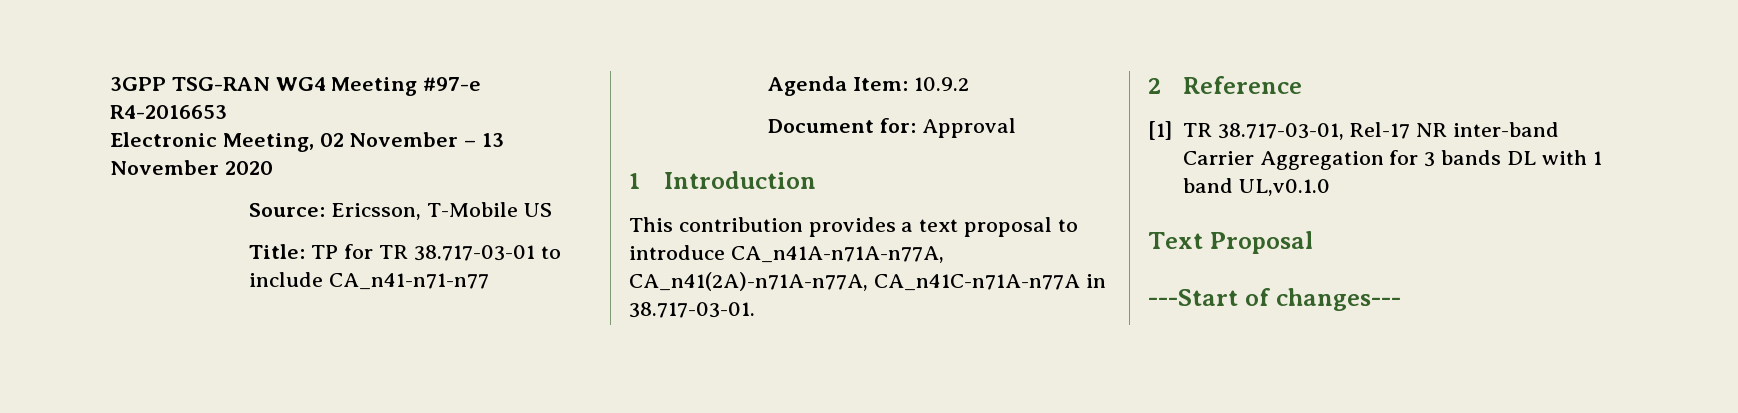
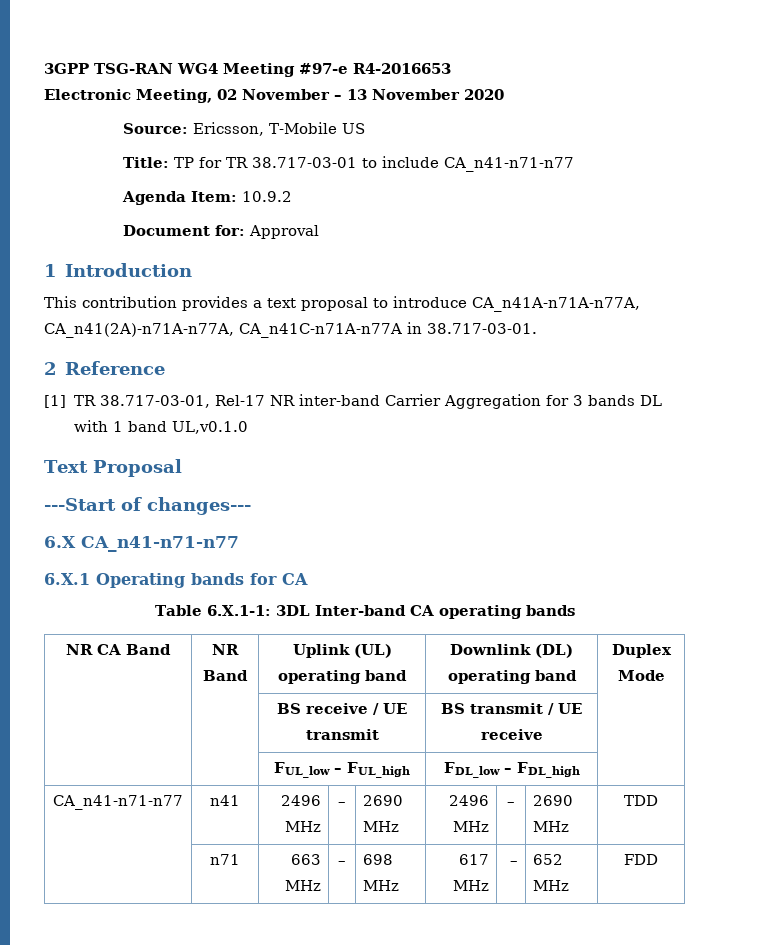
(1401, 299) none -> [44,536,239,552] [44,573,308,588] [154,605,575,619] [66,644,171,655] [212,644,239,655] [203,670,248,681] [292,644,392,658] [278,670,408,684] [450,644,573,658] [447,670,577,684] [611,644,672,658] [617,670,665,681] [277,703,408,715] [305,729,379,740] [441,703,582,715] [480,729,543,740] [274,762,411,778] [443,762,580,778] [53,795,183,810] [210,795,240,806] [280,795,321,806] [284,821,321,832] [338,802,346,806] [363,795,404,806] [363,821,400,832] [448,795,489,806] [452,821,489,832] [507,802,515,806] [533,795,574,806] [533,821,570,832] [624,795,658,806] [210,854,240,865] [290,854,321,865] [284,880,321,891] [338,861,346,865] [363,854,394,865] [363,880,400,891] [458,854,489,865] [452,880,489,891] [509,861,518,865] [533,854,564,865] [533,880,570,891] [624,854,658,865] // 6.X CA_n41-n71-n77 // 6.X.1 Operating bands for CA // Table 6.X.1-1: 3DL Inter-band CA operating bands // NR CA Band | NR Band | Uplink (UL) operating band | Downlink (DL) operating band | Duplex Mode // | | BS receive / UE transmit | BS transmit / UE receive | // | | FUL_low – FUL_high | FDL_low – FDL_high | // CA_n41-n71-n77 | n41 | 2496 MHz | – | 2690 MHz | 2496 MHz | – | 2690 MHz | TDD // | n71 | 663 MHz | – | 698 MHz | 617 MHz | – | 652 MHz | FDD

